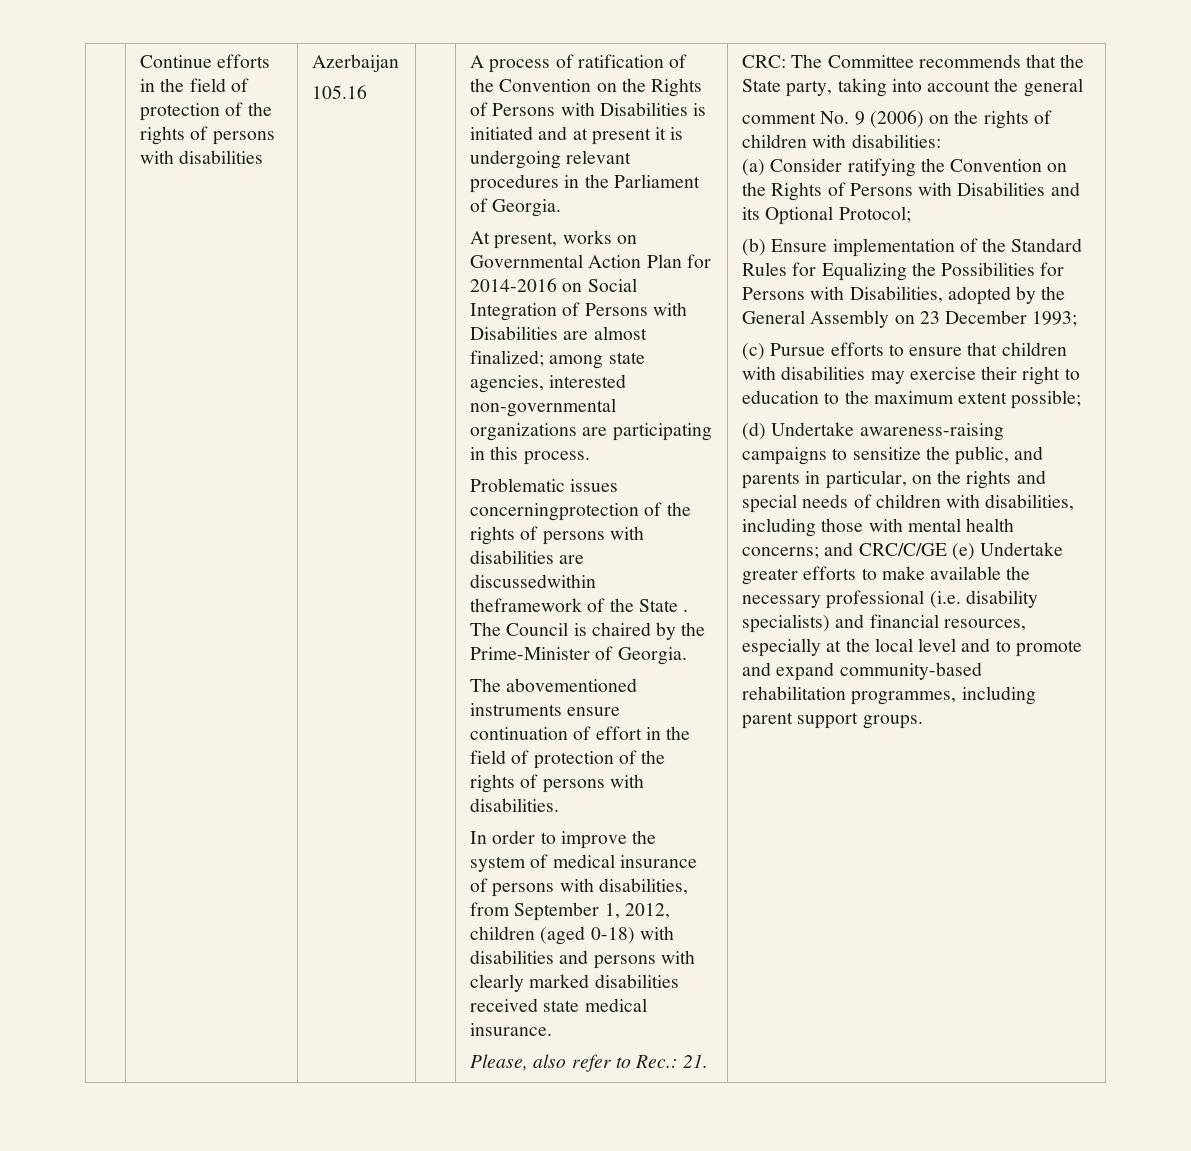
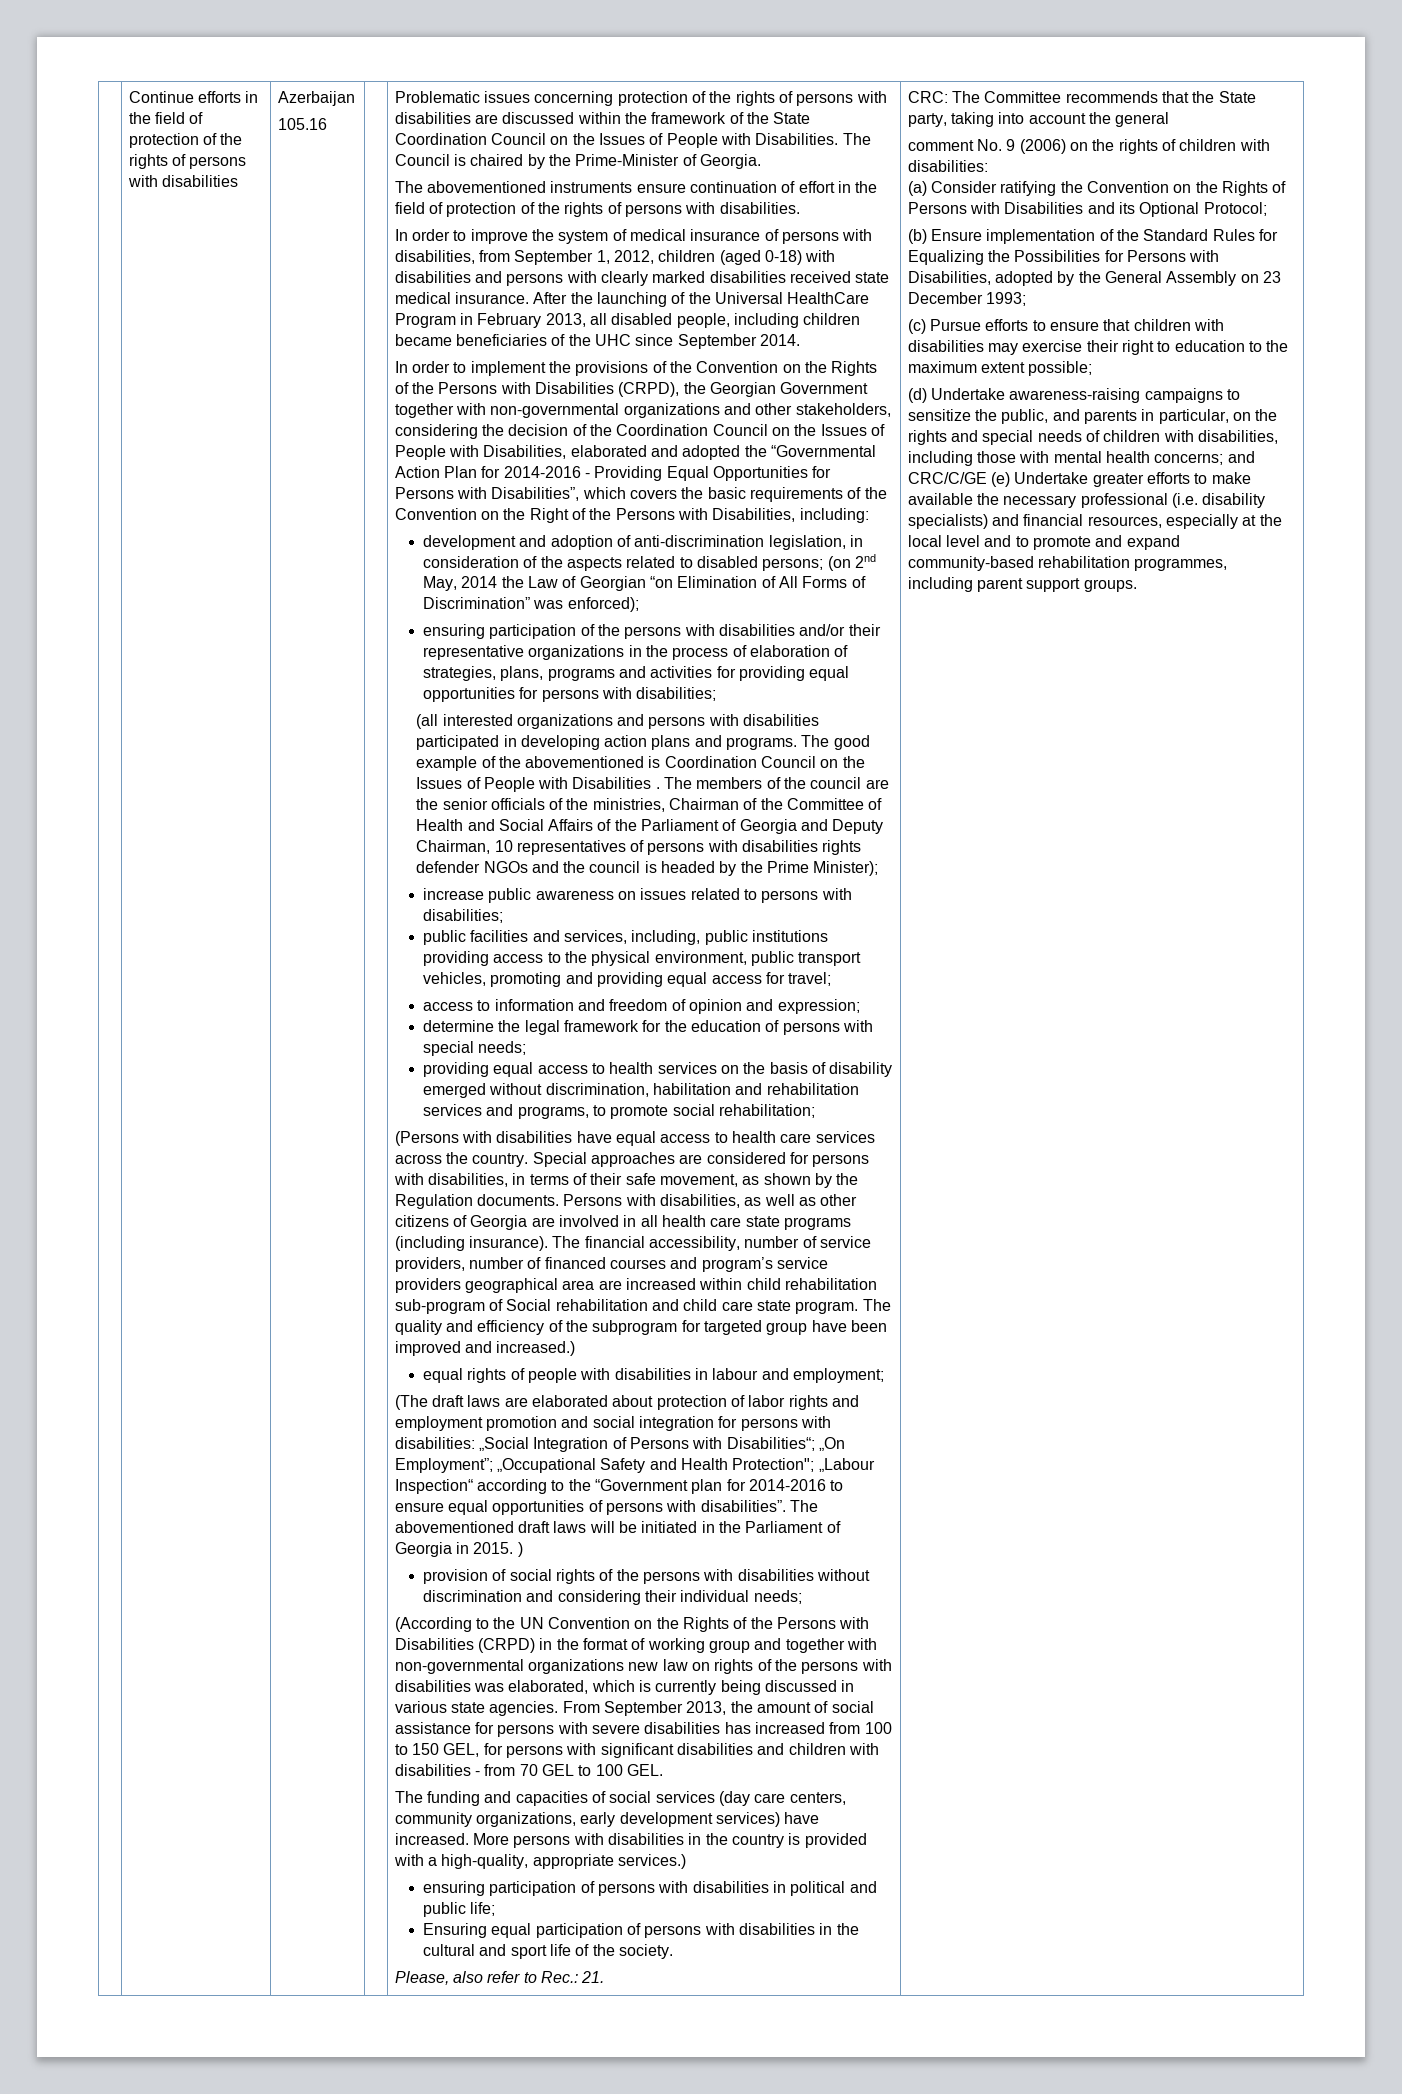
[470,54,688,73] [470,78,703,97] [470,102,707,116] [470,126,684,145] [470,150,632,169] [470,174,700,193] [470,198,562,217] [470,230,637,249] [470,254,711,268] [470,278,637,292] [470,302,687,321] [470,326,647,340] [470,350,645,369] [470,374,627,393] [470,398,617,417] [470,423,712,441] [470,446,590,465] [470,478,619,492] [470,503,640,521] A process of ratification of the Convention on the Rights of Persons with Disabilities is initiated and at present it is undergoing relevant procedures in the Parliament of Georgia. // At present, works on Governmental Action Plan for 2014-2016 on Social Integration of Persons with Disabilities are almost finalized; among state agencies, interested non-governmental organizations are participating in this process. // Problematic issues concerningprotection -> [394,91,688,106] Problematic issues concerning protection
[470,574,597,588] [470,598,689,612] discussedwithin theframework of the State . -> [502,112,811,124] [394,133,839,148] discussed within the framework of the State Coordination Council on the Issues of People with Disabilities.
(553, 1029) none -> [533,292,870,307] [394,313,861,328] [394,334,801,349] [394,361,878,376] [394,382,869,397] [394,403,891,418] [394,424,886,439] [394,445,877,460] [394,466,832,481] [394,487,887,502] [394,508,869,523] [423,535,864,550] [423,554,876,571] [423,576,866,591] [423,597,639,612] [423,624,881,639] [423,645,849,660] [423,666,850,681] [423,687,717,702] [416,714,820,729] [416,735,870,750] [416,756,865,771] [416,777,889,792] [416,798,883,812] [416,819,884,834] [416,840,862,855] [416,861,879,876] [423,888,852,903] [423,909,504,923] [423,930,829,945] [423,951,862,966] [423,972,832,987] [423,999,860,1014] [423,1020,873,1035] [423,1041,527,1056] [423,1062,893,1077] [423,1083,859,1098] [423,1104,816,1119] [394,1131,875,1146] [394,1152,870,1167] [393,1173,859,1188] [394,1194,858,1209] [394,1215,852,1230] [394,1236,872,1251] [394,1257,829,1272] [394,1278,878,1293] [394,1299,891,1314] [394,1320,888,1335] [394,1341,576,1356] [423,1368,884,1383] [394,1395,860,1410] [394,1416,832,1431] [394,1437,846,1452] [394,1458,875,1473] [394,1479,844,1494] [394,1500,819,1515] [394,1521,841,1533] [394,1542,523,1557] [423,1569,870,1584] [423,1590,802,1605] [394,1617,870,1632] [394,1638,878,1653] [394,1659,892,1674] [394,1680,855,1695] [394,1701,874,1716] [394,1722,892,1737] [394,1743,880,1758] [394,1764,664,1776] [394,1791,846,1806] [394,1812,820,1827] [394,1833,867,1848] [393,1854,687,1869] [423,1881,877,1896] [423,1902,496,1917] [423,1923,859,1938] [423,1944,674,1959] After the launching of the Universal HealthCare Program in February 2013, all disabled people, including children became beneficiaries of the UHC since September 2014. // In order to implement the provisions of the Convention on the Rights of the Persons with Disabilities (CRPD), the Georgian Government together with non-governmental organizations and other stakeholders, considering the decision of the Coordination Council on the Issues of People with Disabilities, elaborated and adopted the “Governmental Action Plan for 2014-2016 - Providing Equal Opportunities for Persons with Disabilities”, which covers the basic requirements of the Convention on the Right of the Persons with Disabilities, including: // development and adoption of anti-discrimination legislation, in consideration of the aspects related to disabled persons; (on 2nd May, 2014 the Law of Georgian “on Elimination of All Forms of Discrimination” was enforced); // ensuring participation of the persons with disabilities and/or their representative organizations in the process of elaboration of strategies, plans, programs and activities for providing equal opportunities for persons with disabilities; // (all interested organizations and persons with disabilities participated in developing action plans and programs. The good example of the abovementioned is Coordination Council on the Issues of People with Disabilities . The members of the council are the senior officials of the ministries, Chairman of the Committee of Health and Social Affairs of the Parliament of Georgia and Deputy Chairman, 10 representatives of persons with disabilities rights defender NGOs and the council is headed by the Prime Minister); // increase public awareness on issues related to persons with disabilities; // public facilities and services, including, public institutions providing access to the physical environment, public transport vehicles, promoting and providing equal access for travel; // access to information and freedom of opinion and expression; // determine the legal framework for the education of persons with special needs; // providing equal access to health services on the basis of disability emerged without discrimination, habilitation and rehabilitation services and programs, to promote social rehabilitation; // (Persons with disabilities have equal access to health care services across the country. Special approaches are considered for persons with disabilities, in terms of their safe movement, as shown by the Regulation documents. Persons with disabilities, as well as other citizens of Georgia are involved in all health care state programs (including insurance). The financial accessibility, number of service providers, number of financed courses and program’s service providers geographical area are increased within child rehabilitation sub-program of Social rehabilitation and child care state program. The quality and efficiency of the subprogram for targeted group have been improved and increased.) // equal rights of people with disabilities in labour and employment; // (The draft laws are elaborated about protection of labor rights and employment promotion and social integration for persons with disabilities: „Social Integration of Persons with Disabilities“; „On Employment”; „Occupational Safety and Health Protection"; „Labour Inspection“ according to the “Government plan for 2014-2016 to ensure equal opportunities of persons with disabilities”. The abovementioned draft laws will be initiated in the Parliament of Georgia in 2015. ) // provision of social rights of the persons with disabilities without discrimination and considering their individual needs; // (According to the UN Convention on the Rights of the Persons with Disabilities (CRPD) in the format of working group and together with non-governmental organizations new law on rights of the persons with disabilities was elaborated, which is currently being discussed in various state agencies. From September 2013, the amount of social assistance for persons with severe disabilities has increased from 100 to 150 GEL, for persons with significant disabilities and children with disabilities - from 70 GEL to 100 GEL. // The funding and capacities of social services (day care centers, community organizations, early development services) have increased. More persons with disabilities in the country is provided with a high-quality, appropriate services.) // ensuring participation of persons with disabilities in political and public life; // Ensuring equal participation of persons with disabilities in the cultural and sport life of the society.

